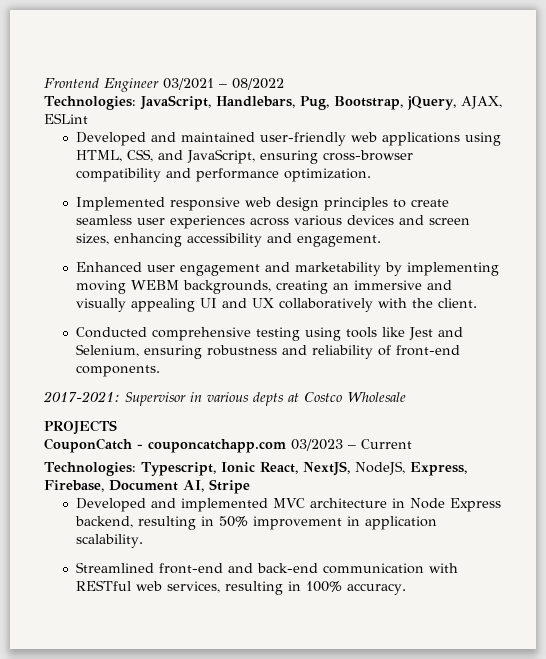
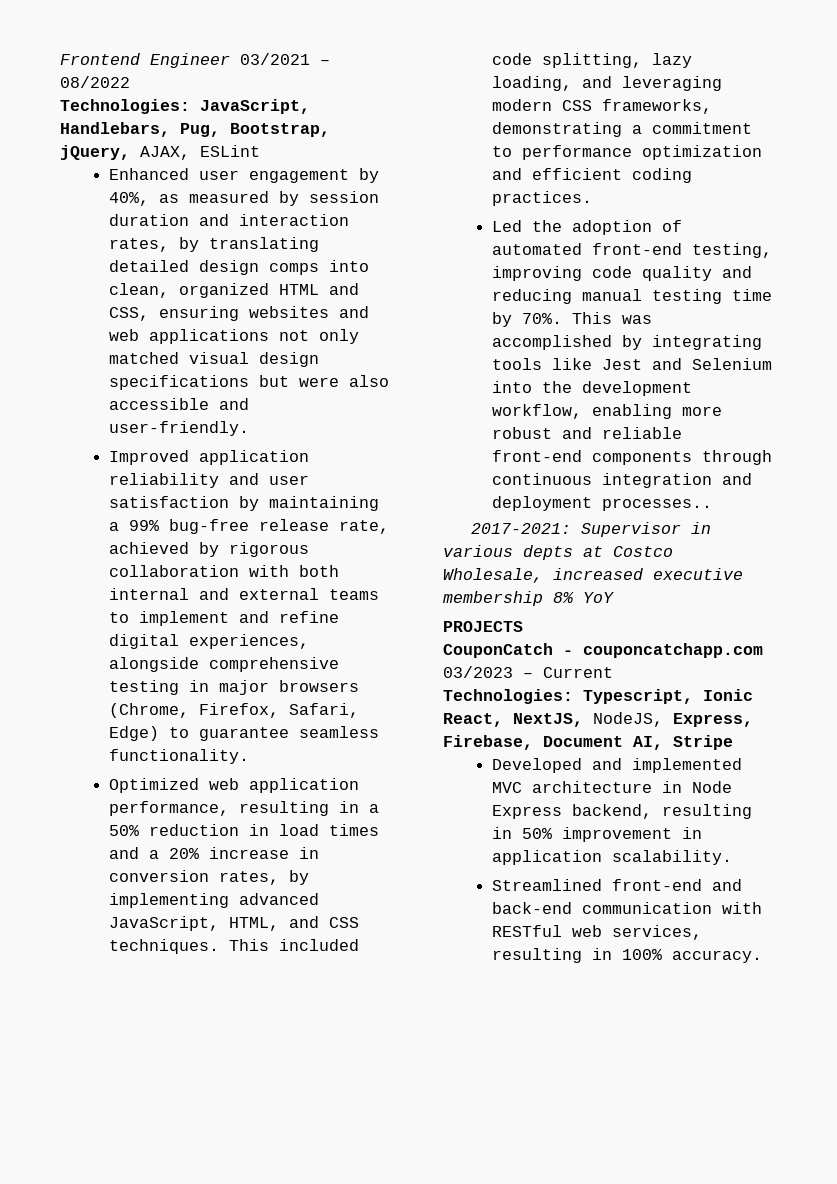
[75,132,501,146] [75,149,413,164] [75,168,371,182] [75,197,449,211] [75,215,470,229] [75,233,381,247] [75,262,499,276] [75,280,452,294] [75,298,477,312] [75,327,463,341] [75,344,460,359] [75,365,160,377] Developed and maintained user-friendly web applications using HTML, CSS, and JavaScript, ensuring cross-browser compatibility and performance optimization. // Implemented responsive web design principles to create seamless user experiences across various devices and screen sizes, enhancing accessibility and engagement. // Enhanced user engagement and marketability by implementing moving WEBM backgrounds, creating an immersive and visually appealing UI and UX collaboratively with the client. // Conducted comprehensive testing using tools like Jest and Selenium, ensuring robustness and reliability of front-end components. -> [109,168,380,183] [109,191,380,206] [109,214,350,226] [109,237,320,252] [109,260,370,275] [109,283,360,298] [109,306,370,321] [109,329,360,344] [109,352,320,367] [109,375,390,390] [109,398,250,410] [109,421,250,436] [109,450,310,465] [109,473,310,488] [109,496,380,511] [109,519,390,534] [109,542,310,557] [109,565,340,577] [109,588,380,600] [109,611,340,626] [109,634,310,649] [109,657,340,672] [109,680,360,695] [109,703,360,718] [109,726,380,741] [109,749,250,764] [109,778,360,793] [109,801,380,816] [109,824,380,836] [109,847,320,859] [109,870,310,885] [109,893,320,908] [109,916,360,931] [109,939,360,954] [492,53,693,68] [492,76,723,91] [492,99,713,114] [492,122,753,137] [492,145,763,160] [492,168,693,183] [492,191,593,206] [492,220,683,235] [492,243,773,258] [492,266,753,281] [492,289,773,304] [492,312,653,327] [492,335,763,350] [492,358,773,370] [492,381,693,396] [492,404,723,419] [492,427,683,439] [492,450,773,465] [492,473,753,488] [492,496,713,511] Enhanced user engagement by 40%, as measured by session duration and interaction rates, by translating detailed design comps into clean, organized HTML and CSS, ensuring websites and web applications not only matched visual design specifications but were also accessible and user-friendly. // Improved application reliability and user satisfaction by maintaining a 99% bug-free release rate, achieved by rigorous collaboration with both internal and external teams to implement and refine digital experiences, alongside comprehensive testing in major browsers (Chrome, Firefox, Safari, Edge) to guarantee seamless functionality. // Optimized web application performance, resulting in a 50% reduction in load times and a 20% increase in conversion rates, by implementing advanced JavaScript, HTML, and CSS techniques. This included code splitting, lazy loading, and leveraging modern CSS frameworks, demonstrating a commitment to performance optimization and efficient coding practices. // Led the adoption of automated front-end testing, improving code quality and reducing manual testing time by 70%. This was accomplished by integrating tools like Jest and Selenium into the development workflow, enabling more robust and reliable front-end components through continuous integration and deployment processes..
[347,392,406,402] Wholesale -> [443,568,743,583] [443,591,614,606] Wholesale, increased executive membership 8% YoY

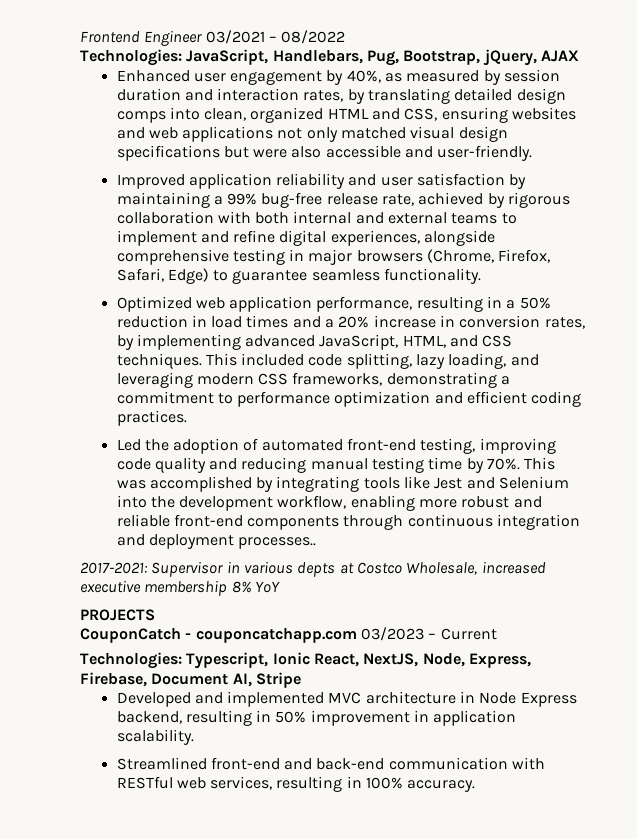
[140,145,260,160] AJAX, ESLint -> [540,50,579,62] AJAX
[593,712,663,727] NodeJS, -> [422,653,465,667] Node,

